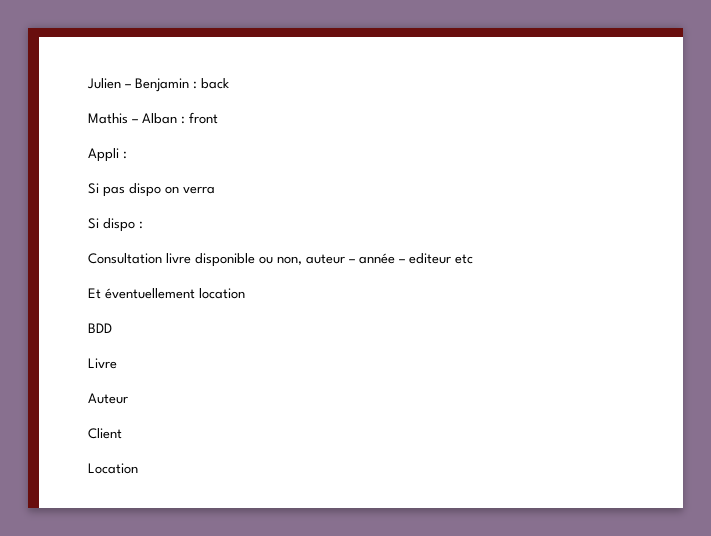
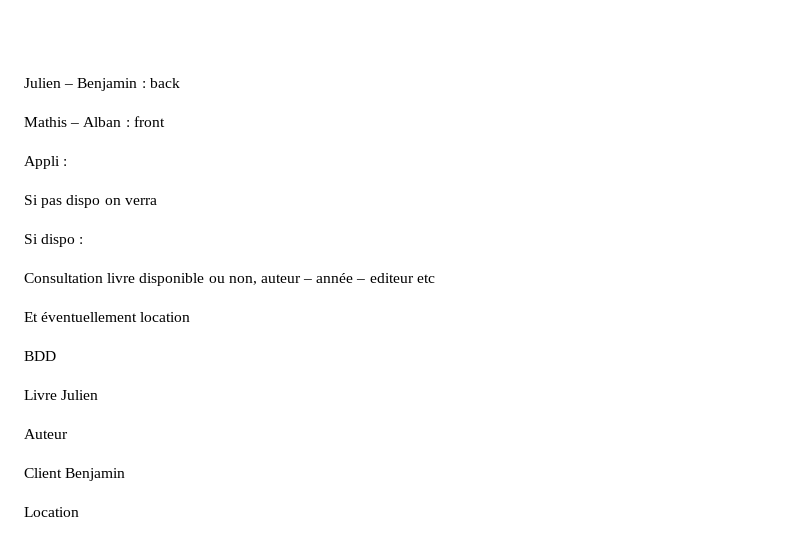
(117, 363) none -> [61,390,99,400] Julien
(122, 433) none -> [65,468,126,481] Benjamin

